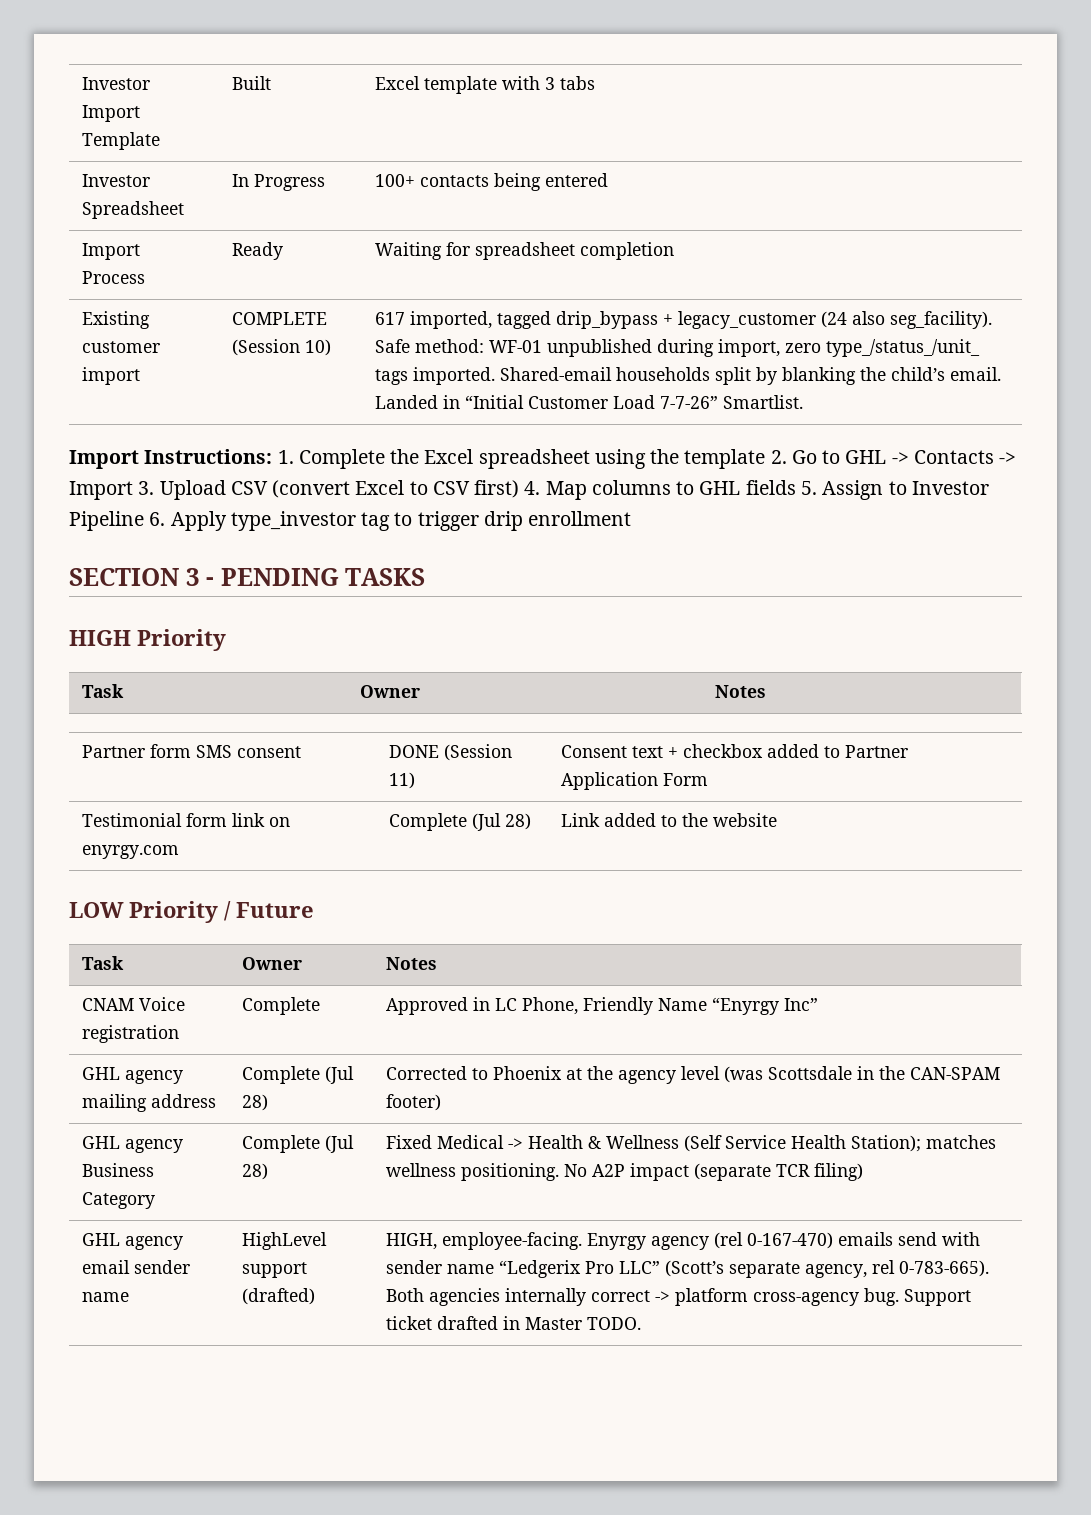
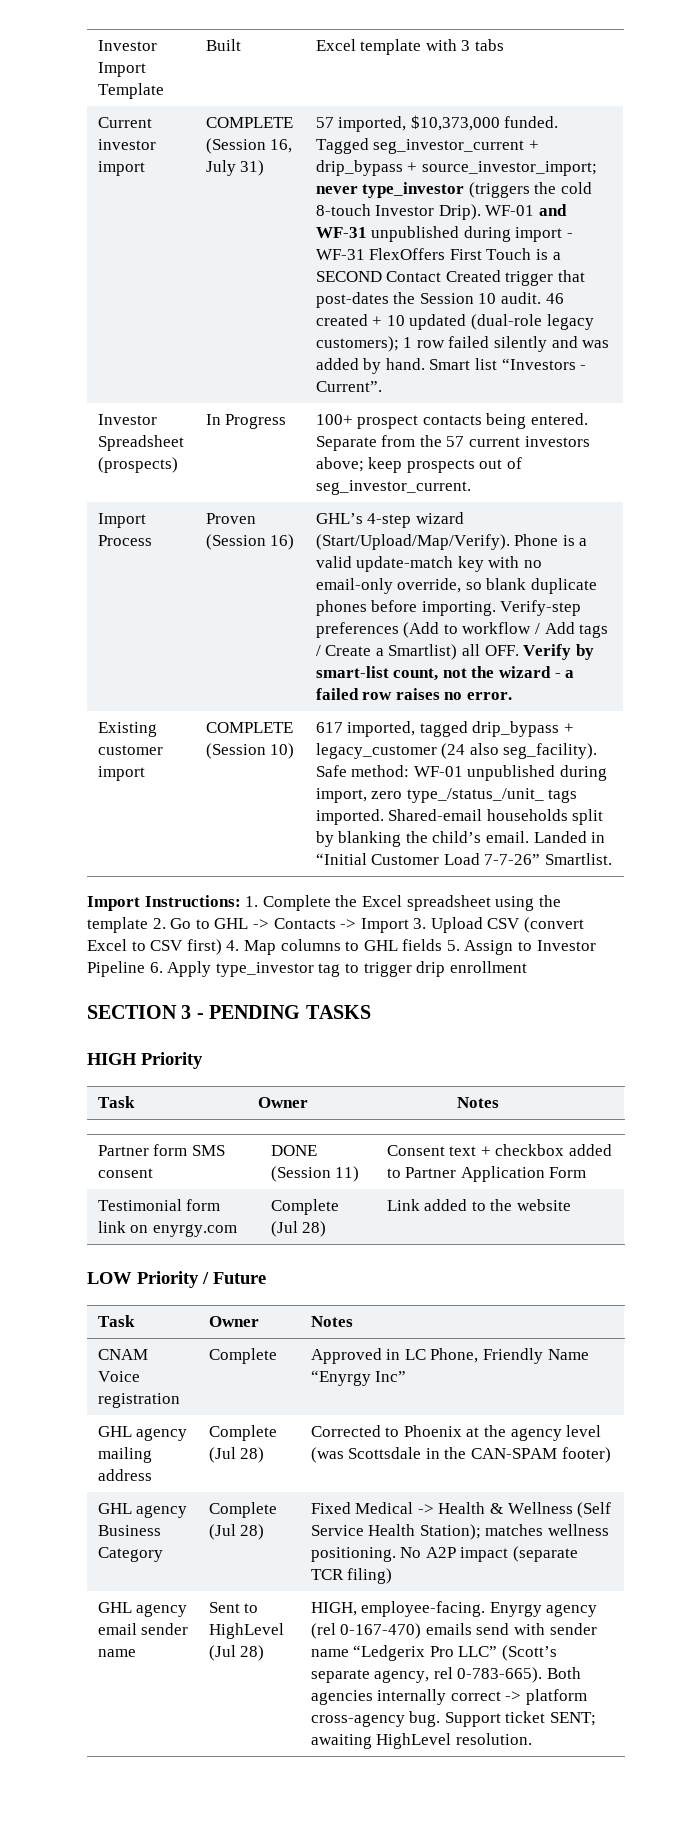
(596, 83) none -> [97,117,152,128] [97,139,156,150] [97,161,145,176] [205,117,293,128] [205,138,293,154] [205,160,265,176] [315,115,559,132] [315,138,539,154] [315,160,597,176] [315,182,592,198] [315,204,567,220] [315,226,573,242] [315,248,561,260] [315,270,585,286] [315,292,564,308] [315,314,594,330] [315,336,610,352] [315,358,587,374] [315,381,382,392] // Current investor import | COMPLETE (Session 16, July 31) | 57 imported, $10,373,000 funded. Tagged seg_investor_current + drip_bypass + source_investor_import; never type_investor (triggers the cold 8-touch Investor Drip). WF-01 and WF-31 unpublished during import - WF-31 FlexOffers First Touch is a SECOND Contact Created trigger that post-dates the Session 10 audit. 46 created + 10 updated (dual-role legacy customers); 1 row failed silently and was added by hand. Smart list “Investors - Current”.
(185, 210) none -> [97,457,178,473] (prospects)
(416, 180) none -> [357,415,419,429] prospect
[545,173,609,187] [82,243,141,260] [82,271,146,284] [232,242,284,260] [375,242,675,260] entered // Import Process | Ready | Waiting for spreadsheet completion -> [530,413,588,425] [315,435,590,451] [315,457,522,473] [315,480,471,495] [97,513,146,528] [97,535,152,546] [205,513,256,524] [205,534,295,550] [315,512,464,528] [315,534,588,550] [315,556,542,572] [315,578,597,594] [315,600,582,616] [315,622,609,638] [315,644,594,660] [315,666,575,681] [315,688,512,700] entered. Separate from the 57 current investors above; keep prospects out of seg_investor_current. // Import Process | Proven (Session 16) | GHL’s 4-step wizard (Start/Upload/Map/Verify). Phone is a valid update-match key with no email-only override, so blank duplicate phones before importing. Verify-step preferences (Add to workflow / Add tags / Create a Smartlist) all OFF. Verify by smart-list count, not the wizard - a failed row raises no error.
[242,1232,328,1250] [242,1262,308,1278] [242,1288,316,1305] HighLevel support (drafted) -> [208,1602,259,1613] [208,1623,284,1639] [208,1645,265,1661] Sent to HighLevel (Jul 28)
[437,1316,642,1330] drafted in Master TODO. -> [549,1712,596,1726] [310,1733,532,1749] SENT; awaiting HighLevel resolution.

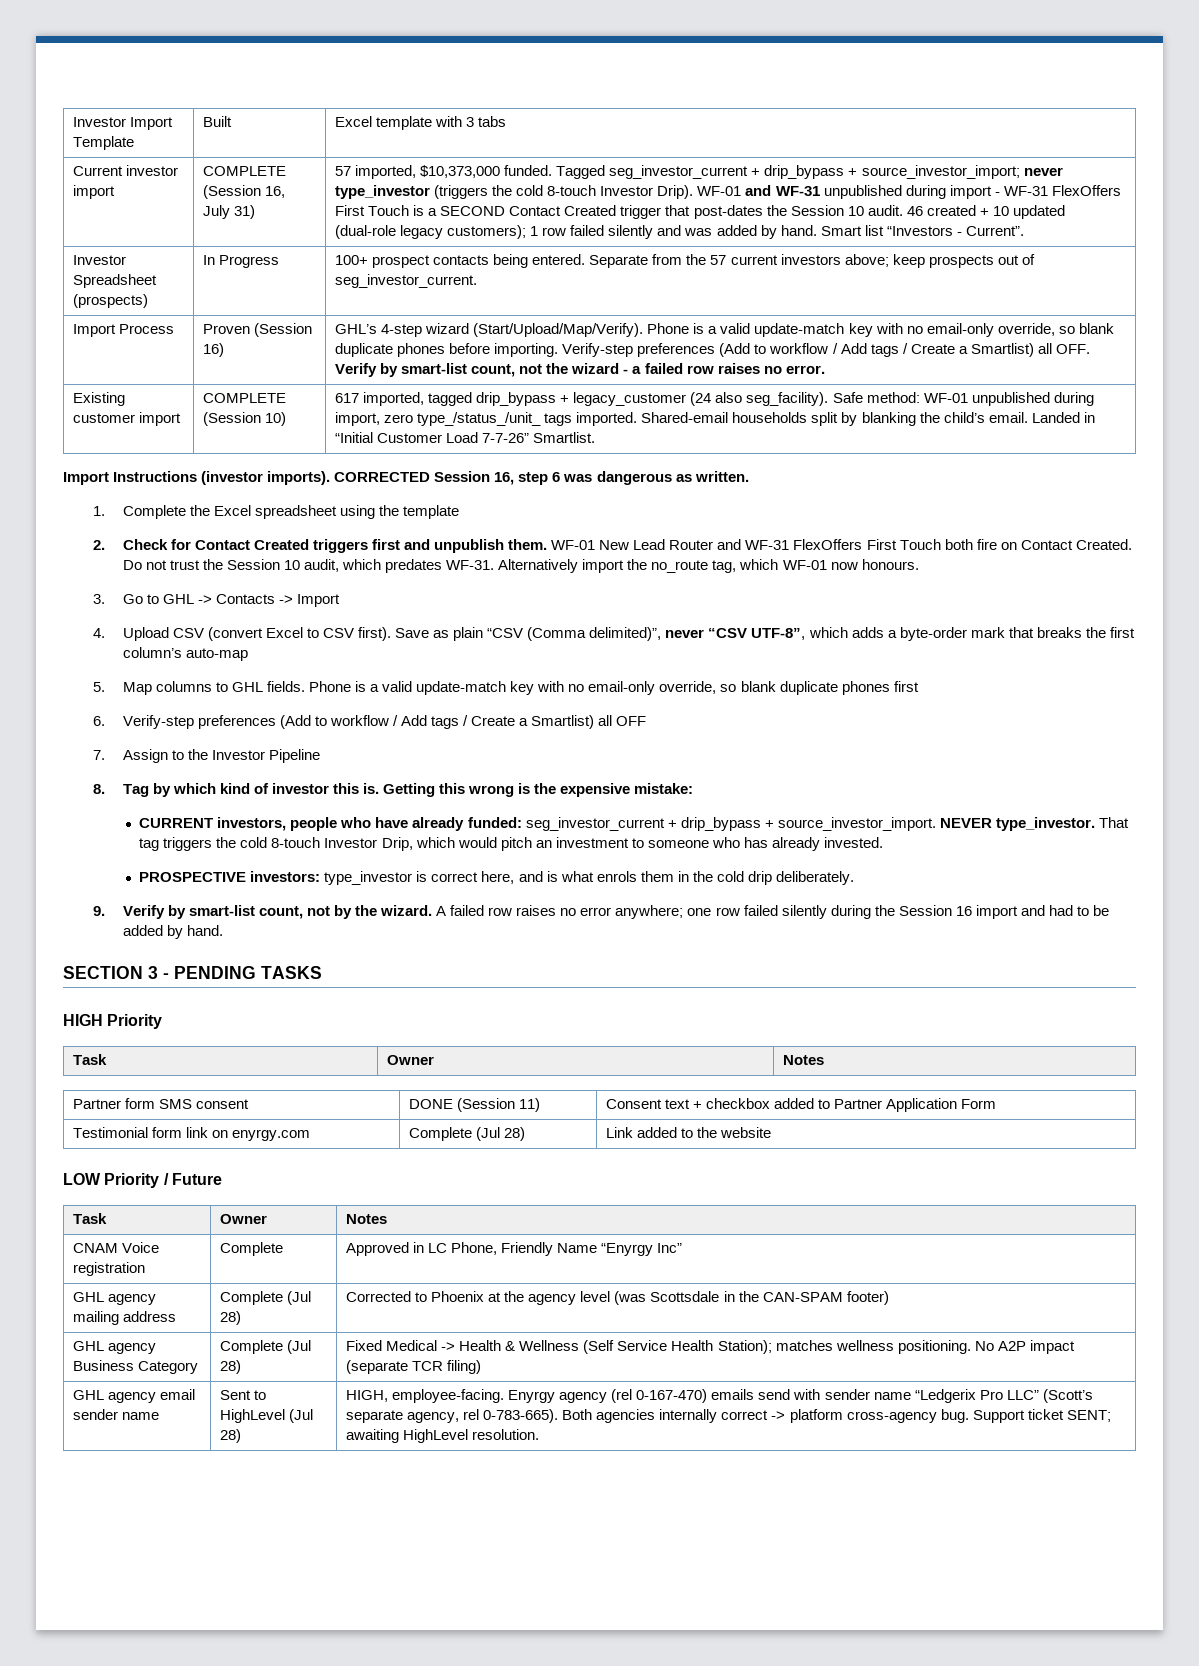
[144,895,241,907] Instructions: -> [113,471,749,485] Instructions (investor imports). CORRECTED Session 16, step 6 was dangerous as written. //
[152,918,166,929] 2. -> [92,539,1132,553] [122,559,919,573] [92,594,105,604] // 2. Check for Contact Created triggers first and unpublish them. WF-01 New Lead Router and WF-31 FlexOffers First Touch both fire on Contact Created. Do not trust the Session 10 audit, which predates WF-31. Alternatively import the no_route tag, which WF-01 now honours. // 3.
[413,918,427,929] 3. -> [92,628,105,638] // 4.
[186,939,460,955] first) 4. Map columns to GHL fields 5. -> [358,627,1135,641] [122,647,248,661] [92,681,919,695] [92,715,647,729] [92,750,105,760] first). Save as plain “CSV (Comma delimited)”, never “CSV UTF-8”, which adds a byte-order mark that breaks the first column’s auto-map // 5. Map columns to GHL fields. Phone is a valid update-match key with no email-only override, so blank duplicate phones first // 6. Verify-step preferences (Add to workflow / Add tags / Create a Smartlist) all OFF // 7.
(533, 946) none -> [187,749,208,760] the
[149,961,527,977] 6. Apply type_investor tag to trigger drip enrollment -> [92,783,694,797] [139,817,1129,831] [139,837,884,851] [139,871,854,885] [92,905,1110,919] [122,925,223,939] // 8. Tag by which kind of investor this is. Getting this wrong is the expensive mistake: // CURRENT investors, people who have already funded: seg_investor_current + drip_bypass + source_investor_import. NEVER type_investor. That tag triggers the cold 8-touch Investor Drip, which would pitch an investment to someone who has already invested. // PROSPECTIVE investors: type_investor is correct here, and is what enrols them in the cold drip deliberately. // 9. Verify by smart-list count, not by the wizard. A failed row raises no error anywhere; one row failed silently during the Session 16 import and had to be added by hand.

